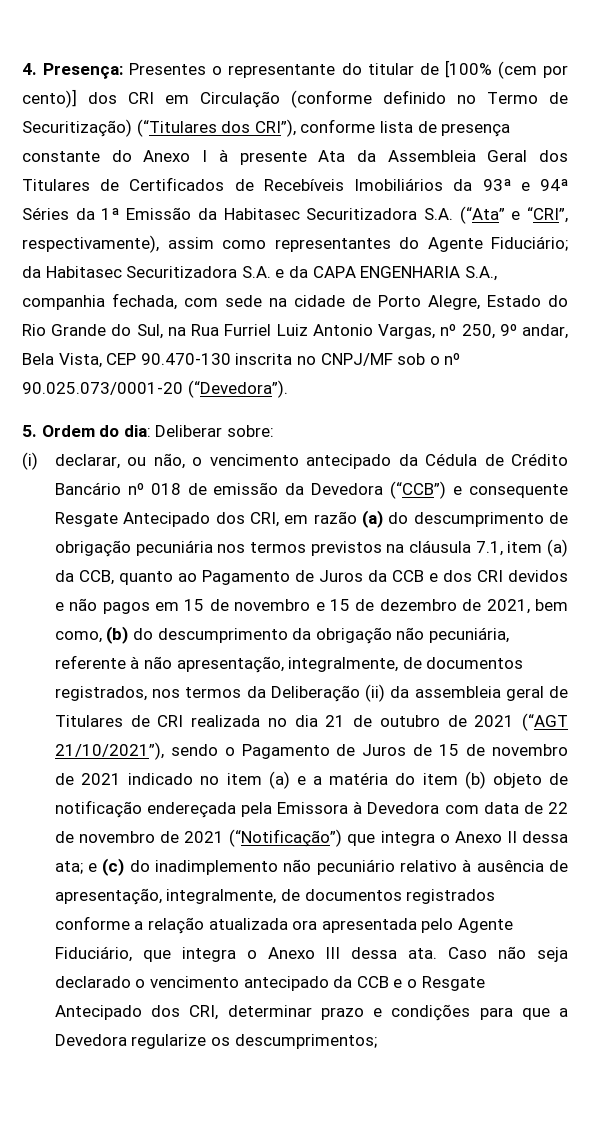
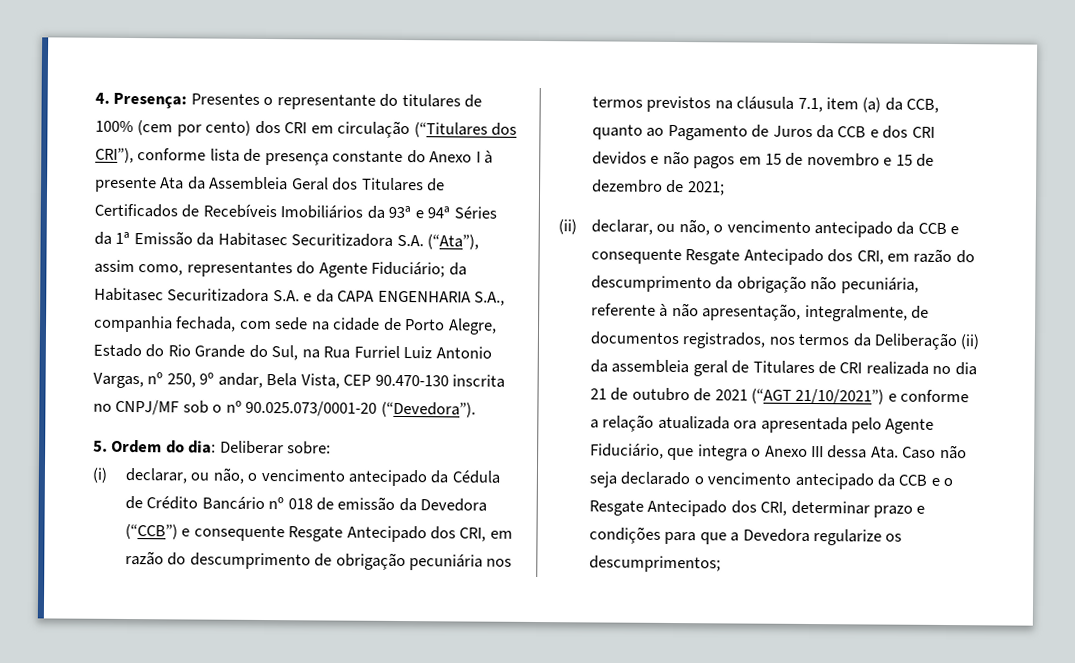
[367,60,492,78] titular de [100% -> [401,93,483,108] [95,120,134,133] titulares de 100%
[22,89,77,108] cento)] -> [205,120,252,136] cento)
[200,90,568,108] [22,119,132,137] Circulação (conforme definido no Termo de Securitização) -> [337,120,411,139] circulação
[459,206,568,224] [22,235,266,253] (“Ata” e “CRI”, respectivamente), assim como -> [427,234,480,250] [94,259,184,276] (“Ata”), assim como,
[361,510,383,528] (a) -> (164, 558) none
[486,599,568,614] [54,626,129,644] 2021, bem como, (b) -> [687,181,725,196] [558,219,960,238] [590,248,953,266] 2021; // (ii) declarar, ou não, o vencimento antecipado da CCB e consequente Resgate Antecipado dos CRI, em razão
[54,742,568,760] [54,771,568,789] [54,800,568,818] [54,829,568,847] [54,858,568,876] [54,888,496,905] 21/10/2021”), sendo o Pagamento de Juros de 15 de novembro de 2021 indicado no item (a) e a matéria do item (b) objeto de notificação endereçada pela Emissora à Devedora com data de 22 de novembro de 2021 (“Notificação”) que integra o Anexo II dessa ata; e (c) do inadimplemento não pecuniário relativo à ausência de apresentação, integralmente, de documentos registrados -> [795,388,897,405] 21/10/2021”) e
[408,948,438,959] ata. -> [870,446,899,459] Ata.

